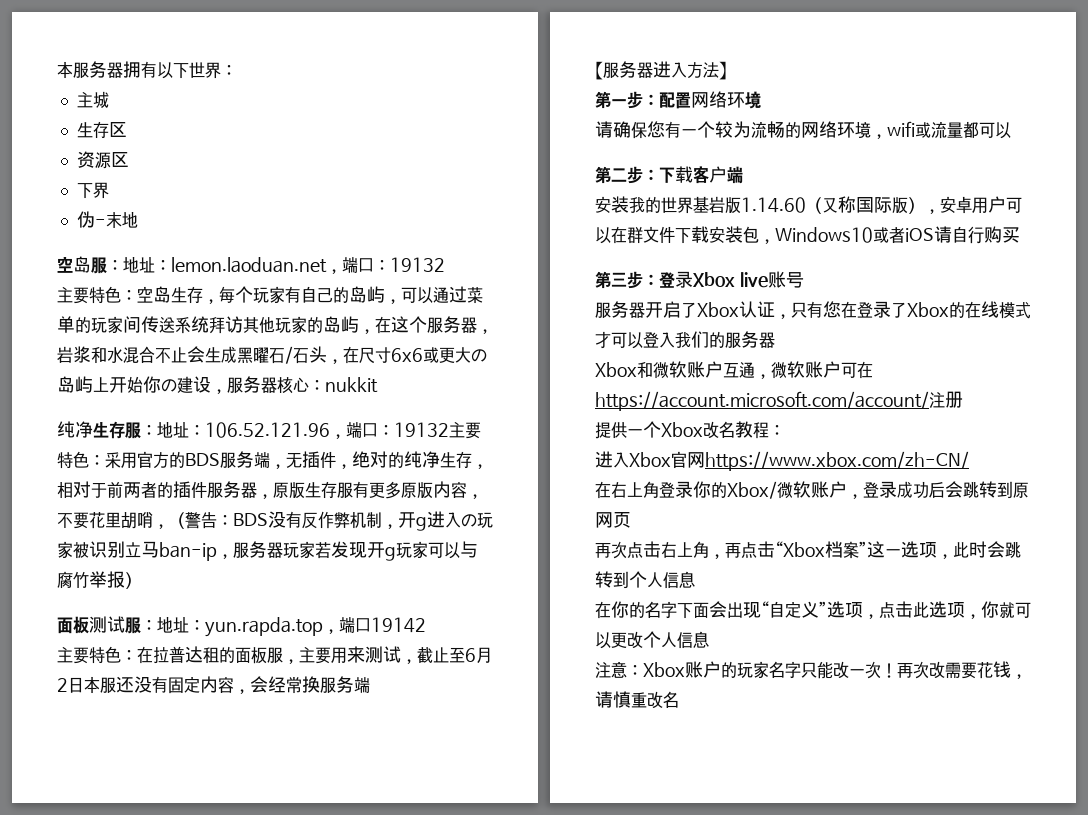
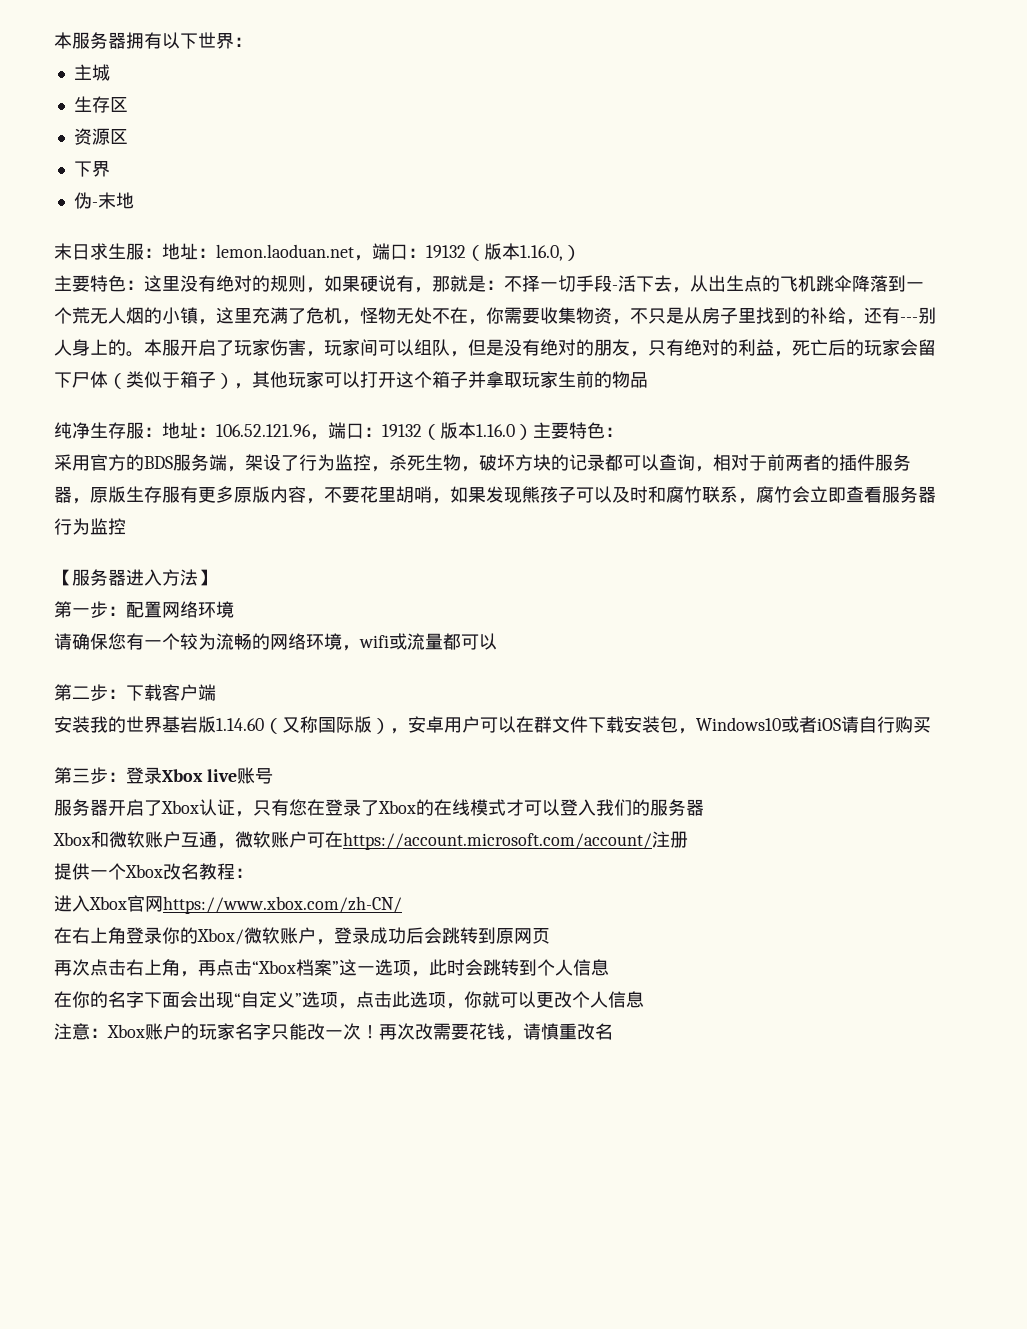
[57,256,91,273] 空岛 -> [54,243,126,260] 末日求生
[57,286,483,304] [57,316,493,334] [57,346,487,364] [57,376,378,394] // 主要特色：空岛生存，每个玩家有自己的岛屿，可以通过菜单的玩家间传送系统拜访其他玩家的岛屿，在这个服务器，岩浆和水混合不止会生成黑曜石/石头，在尺寸6x6或更大の岛屿上开始你の建设，服务器核心：nukkit -> [466,243,581,261] [54,275,924,293] [54,307,936,325] [54,339,936,357] [54,371,648,389] （版本1.16.0,） // 主要特色：这里没有绝对的规则，如果硬说有，那就是：不择一切手段-活下去，从出生点的飞机跳伞降落到一个荒无人烟的小镇，这里充满了危机，怪物无处不在，你需要收集物资，不只是从房子里找到的补给，还有---别人身上的。本服开启了玩家伤害，玩家间可以组队，但是没有绝对的朋友，只有绝对的利益，死亡后的玩家会留下尸体（类似于箱子），其他玩家可以打开这个箱子并拿取玩家生前的物品
[449,421,481,439] [57,451,105,469] 主要特色： -> [422,422,623,440] （版本1.16.0）主要特色： //
[286,451,472,469] 无插件，绝对的纯净生存 -> [245,454,695,472] 架设了行为监控，杀死生物，破坏方块的记录都可以查询
[169,511,493,531] [57,541,478,561] [57,571,141,589] [57,616,426,637] [57,646,492,664] [57,676,370,694] （警告：BDS没有反作弊机制，开g进入の玩家被识别立马ban-ip，服务器玩家若发现开g玩家可以与腐竹举报） // 面板测试服：地址：yun.rapda.top，端口19142 // 主要特色：在拉普达租的面板服，主要用来测试，截止至6月2日本服还没有固定内容，会经常换服务端 -> [450,486,936,504] [54,518,126,535] 如果发现熊孩子可以及时和腐竹联系，腐竹会立即查看服务器行为监控

